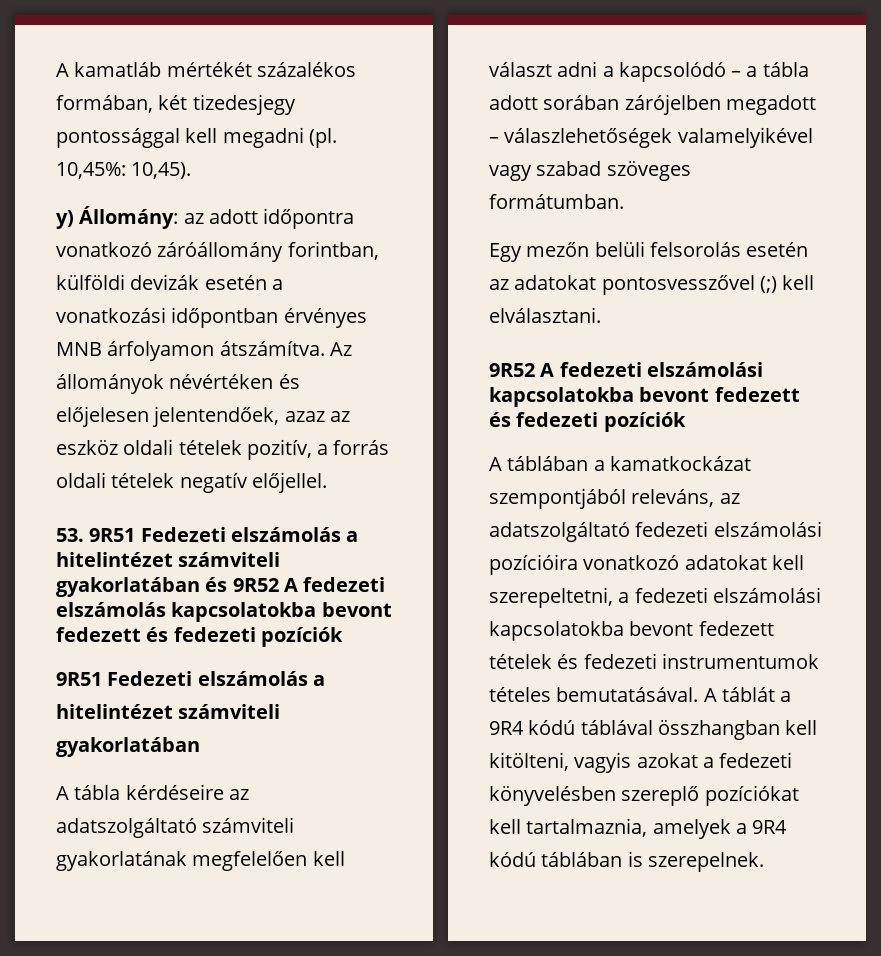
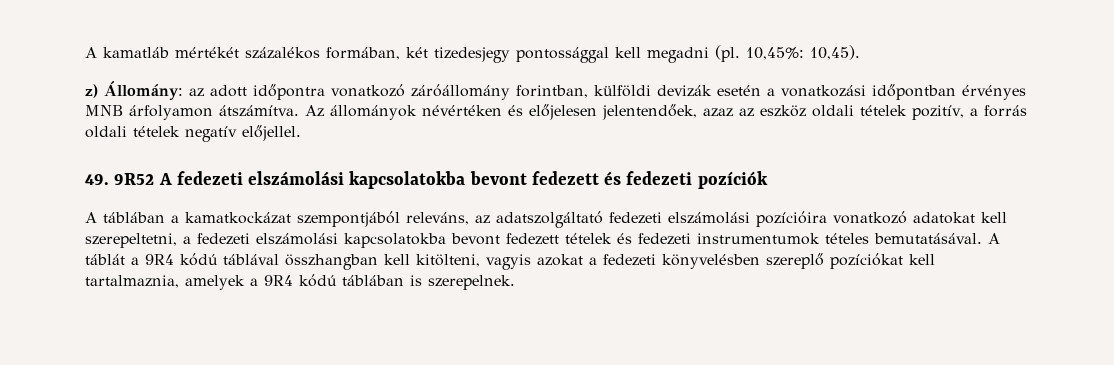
[56,210,74,229] y) -> [85,84,98,98] z)
[56,527,359,542] [56,552,281,567] [56,577,386,597] [56,602,392,622] [56,627,343,647] [56,671,325,686] [56,704,281,719] [56,737,200,757] [56,784,249,800] [56,817,295,838] [56,851,345,871] [489,61,809,82] [489,94,816,115] [489,127,813,148] [489,161,691,181] [489,194,624,209] [489,241,809,262] [489,275,815,295] [489,307,601,323] 53. 9R51 Fedezeti elszámolás a hitelintézet számviteli gyakorlatában és 9R52 A fedezeti elszámolás kapcsolatokba bevont fedezett és fedezeti pozíciók // 9R51 Fedezeti elszámolás a hitelintézet számviteli gyakorlatában // A tábla kérdéseire az adatszolgáltató számviteli gyakorlatának megfelelően kell választ adni a kapcsolódó – a tábla adott sorában zárójelben megadott – válaszlehetőségek valamelyikével vagy szabad szöveges formátumban. // Egy mezőn belüli felsorolás esetén az adatokat pontosvesszővel (;) kell elválasztani. // -> [85,174,109,185] 49.

